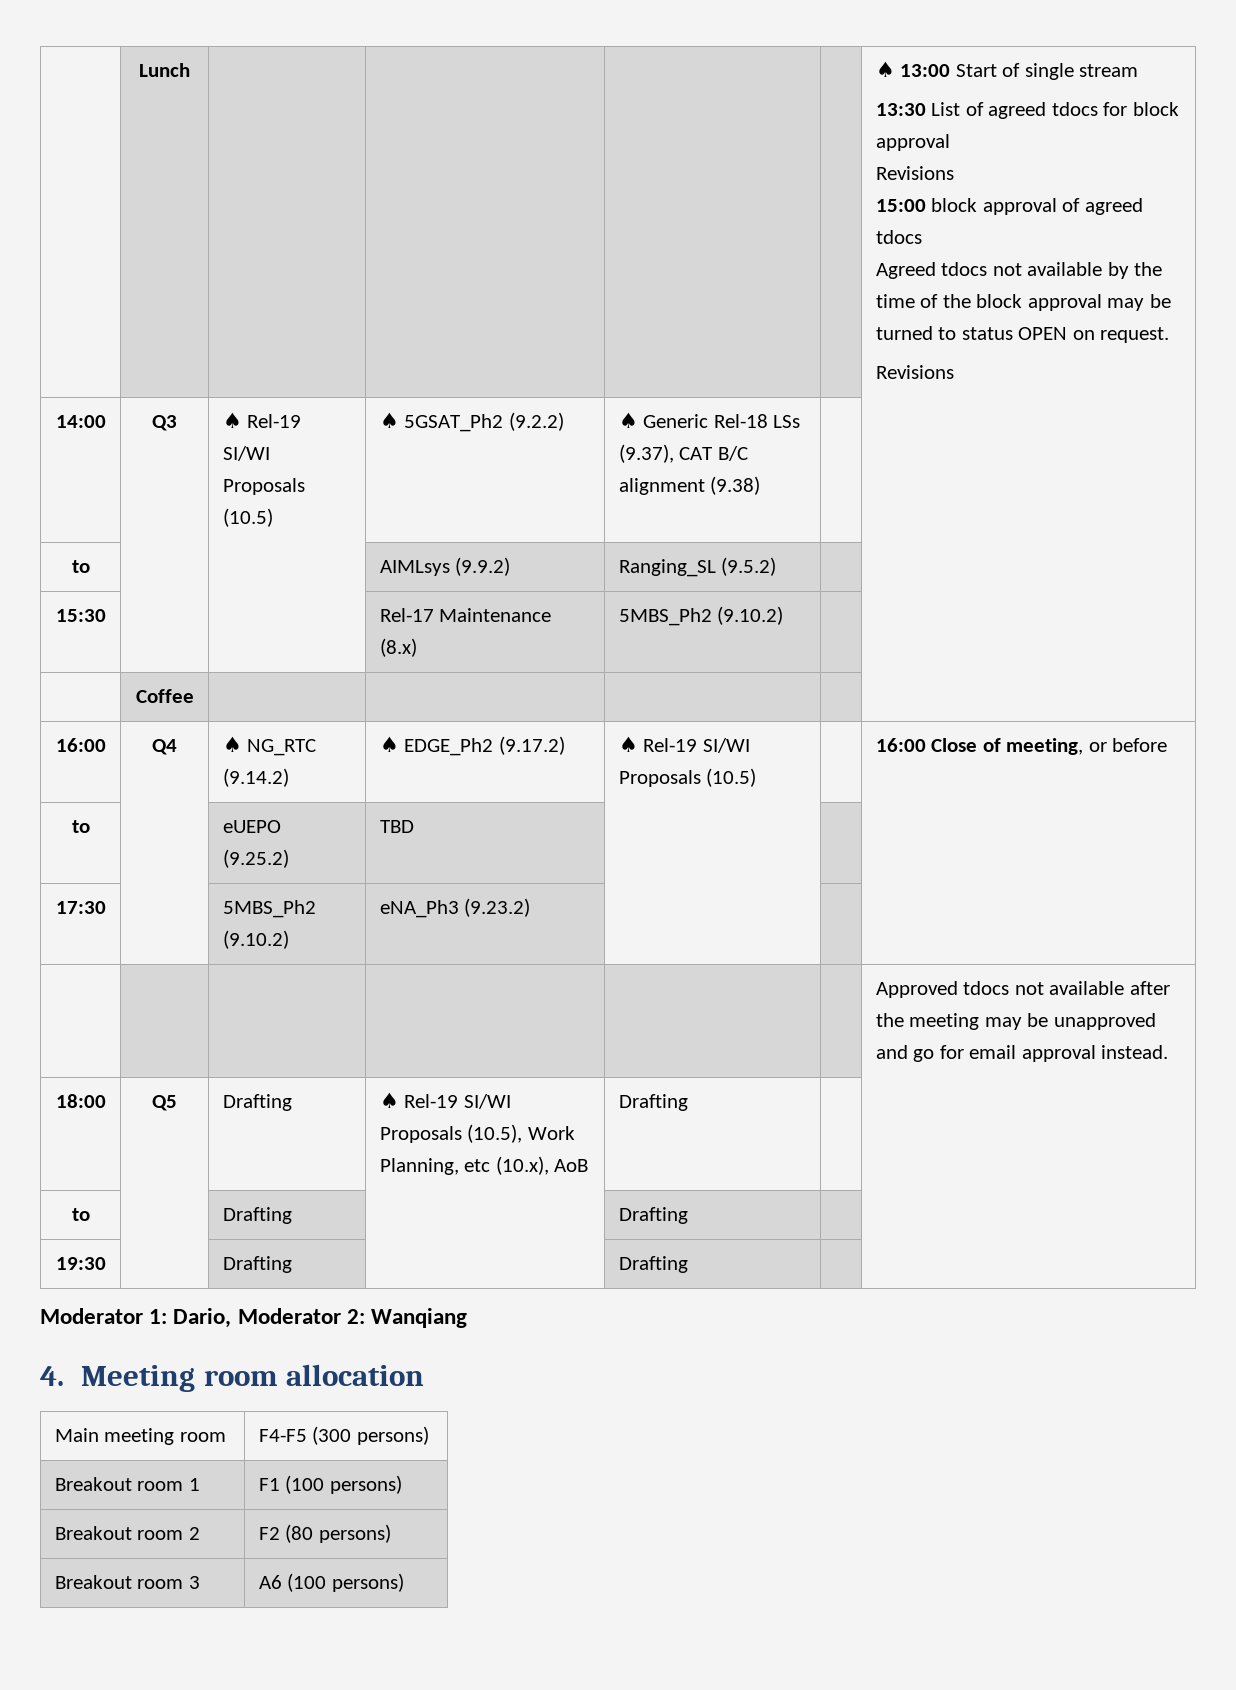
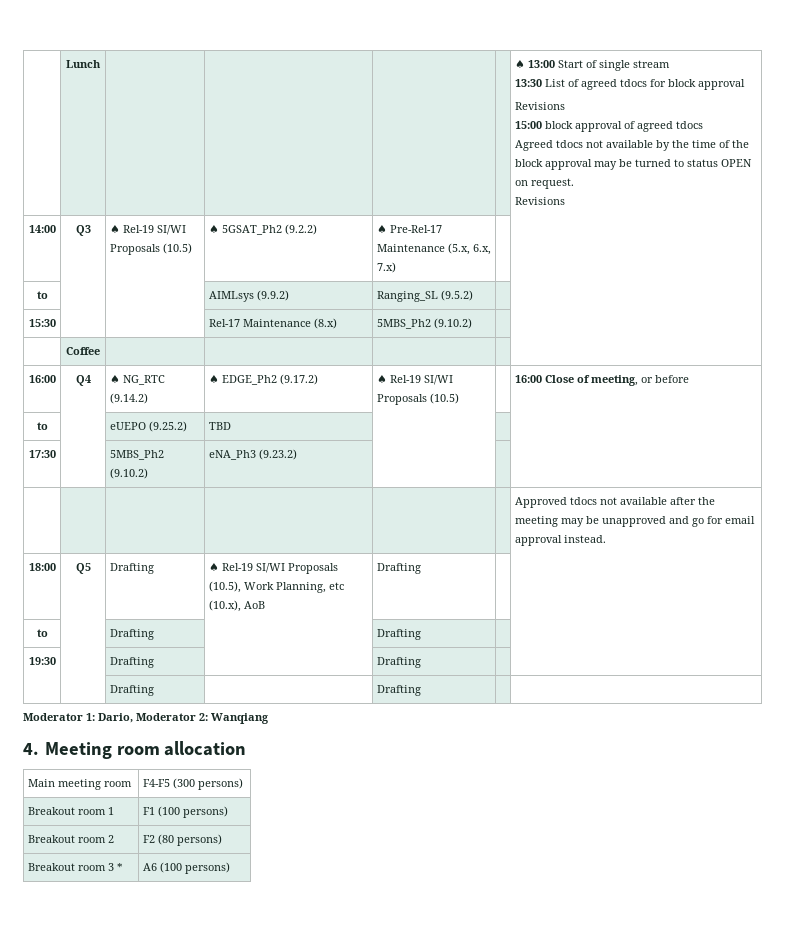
[643,414,801,428] [618,444,748,463] [618,476,761,495] Generic Rel-18 LSs (9.37), CAT B/C alignment (9.38) -> [389,225,442,233] [376,243,491,255] [376,262,396,273] Pre-Rel-17 Maintenance (5.x, 6.x, 7.x)
(688, 1264) none -> [109,685,154,696] [376,685,421,696] // | | Drafting | | Drafting | |
(200, 1582) none -> [116,863,123,871] *

